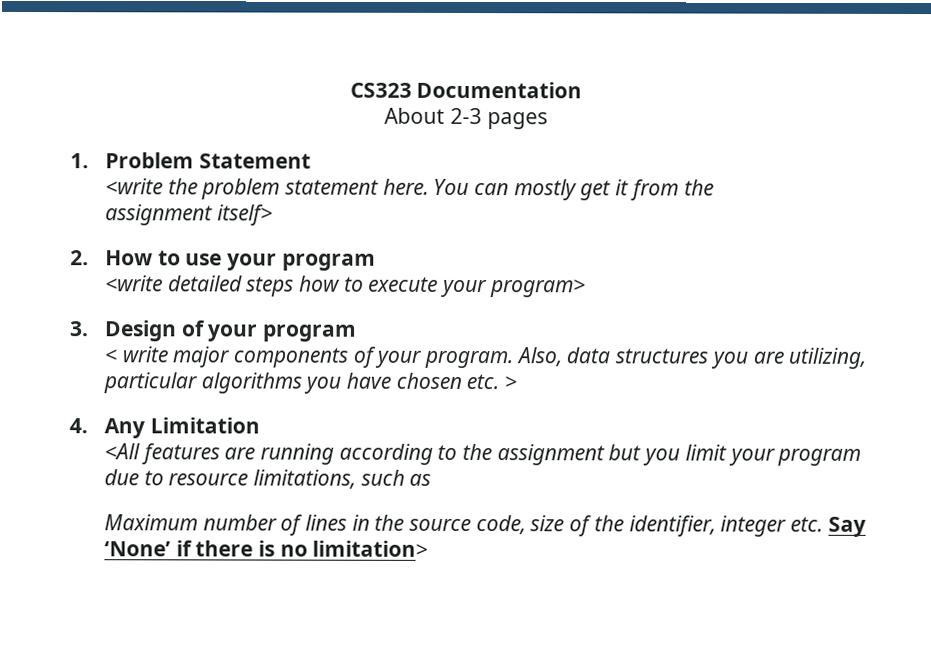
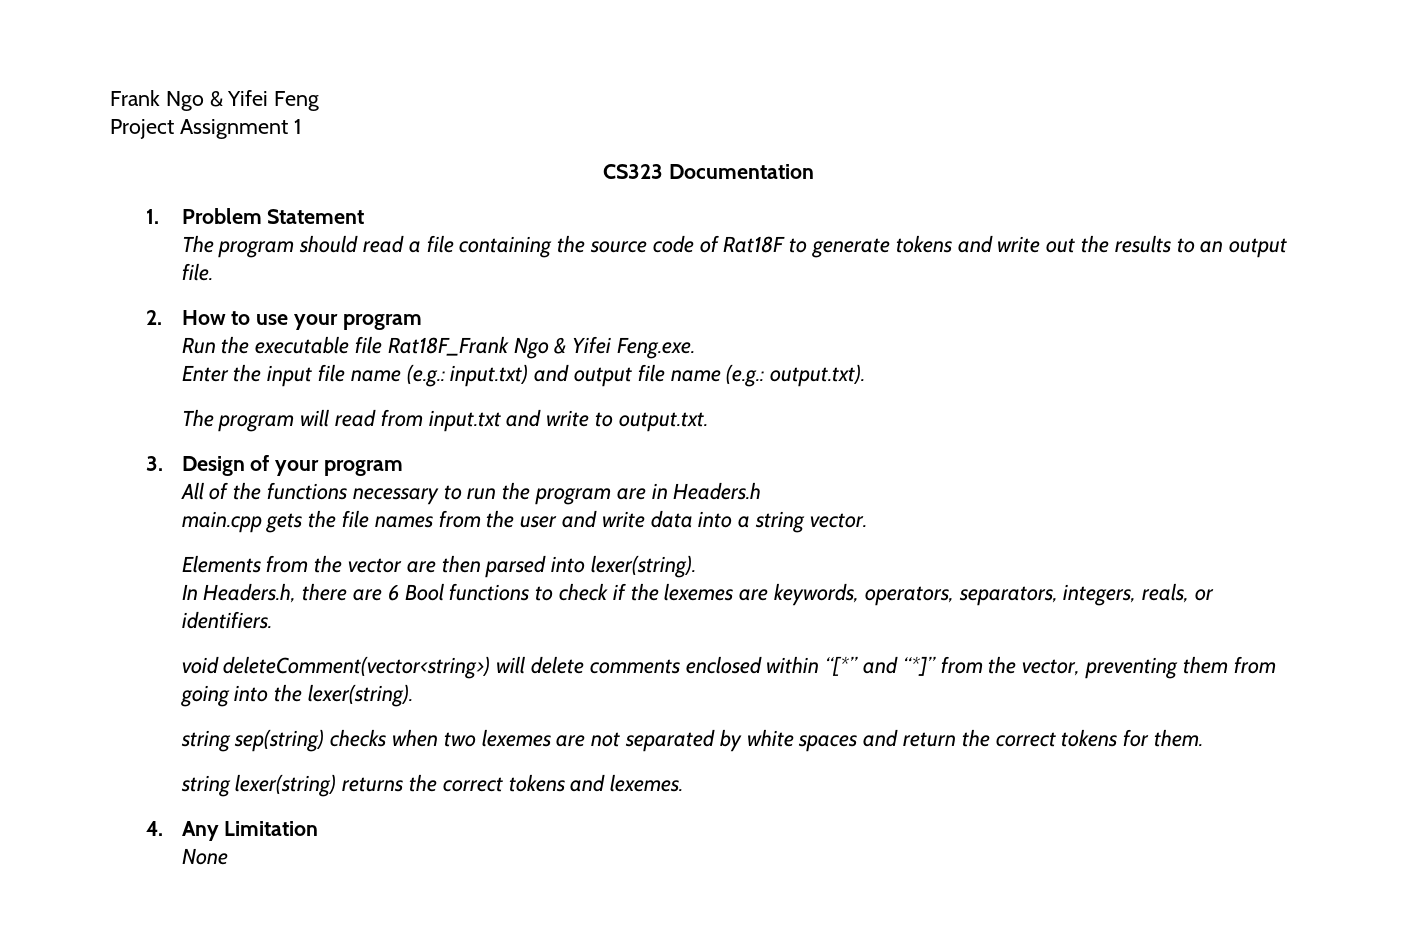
(349, 90) none -> [110,90,320,111] [110,119,302,139] Frank Ngo & Yifei Feng // Project Assignment 1 //
[384,107,548,130] // About 2-3 pages -> (814, 171) none
[105,178,714,201] [105,204,273,226] <write the problem statement here. You can mostly get it from the // assignment itself> -> [181,235,1288,258] [181,263,213,281] The program should read a file containing the source code of Rat18F to generate tokens and write out the results to an output file.
[105,275,586,298] <write detailed steps how to execute your program> -> [181,336,696,359] [181,364,866,387] [181,409,708,432] Run the executable file Rat18F_Frank Ngo & Yifei Feng.exe. // Enter the input file name (e.g.: input.txt) and output file name (e.g.: output.txt). // The program will read from input.txt and write to output.txt.
[104,346,867,369] [103,372,518,394] [69,417,260,439] [104,443,862,466] [104,469,432,489] [104,514,866,537] [104,540,429,557] < write major components of your program. Also, data structures you are utilizing, particular algorithms you have chosen etc. > // 4. Any Limitation // <All features are running according to the assignment but you limit your program due to resource limitations, such as // Maximum number of lines in the source code, size of the identifier, integer etc. Say ‘None’ if there is no limitation> -> [180,482,762,505] [181,510,867,533] [181,555,697,578] [181,583,1215,606] [181,611,272,629] [181,656,1276,679] [180,684,413,707] [180,729,1204,752] [180,774,684,797] [145,821,319,841] [181,848,228,865] All of the functions necessary to run the program are in Headers.h // main.cpp gets the file names from the user and write data into a string vector. // Elements from the vector are then parsed into lexer(string). // In Headers.h, there are 6 Bool functions to check if the lexemes are keywords, operators, separators, integers, reals, or identifiers. // void deleteComment(vector<string>) will delete comments enclosed within “[*” and “*]” from the vector, preventing them from going into the lexer(string). // string sep(string) checks when two lexemes are not separated by white spaces and return the correct tokens for them. // string lexer(string) returns the correct tokens and lexemes. // 4. Any Limitation // None

